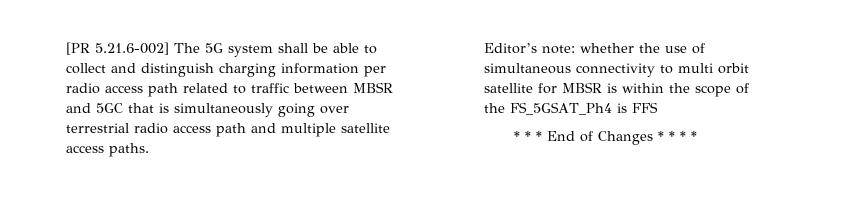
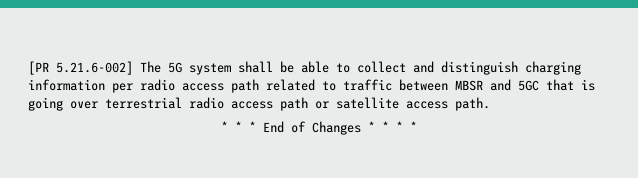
[174,103,273,117] simultaneously -> (595, 85) none
[251,123,390,137] [66,143,149,157] [484,43,706,54] [484,63,750,77] [484,82,750,97] [484,102,659,115] and multiple satellite access paths. // Editor’s note: whether the use of simultaneous connectivity to multi orbit satellite for MBSR is within the scope of the FS_5GSAT_Ph4 is FFS -> [315,97,490,111] or satellite access path.

